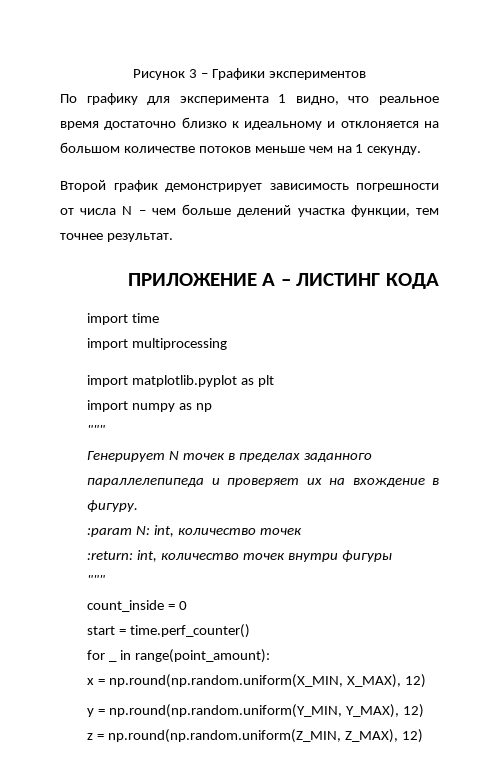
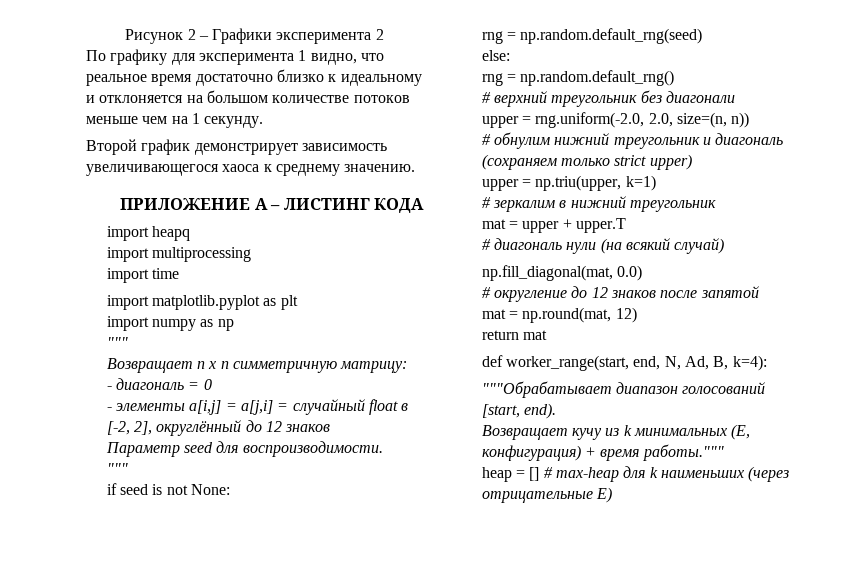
[189,69,198,78] 3 -> [187,29,196,40] 2
[268,71,366,80] экспериментов -> [276,29,384,44] эксперимента 2
[356,183,439,192] [60,204,439,217] [60,233,173,242] погрешности от числа N – чем больше делений участка функции, тем точнее результат. -> [86,164,416,176] увеличивающегося хаоса к среднему значению.
[132,313,160,323] time -> [151,226,190,241] heapq
(228, 344) none -> [106,268,179,283] // import time
[87,451,372,462] [87,478,439,487] [87,500,139,512] [87,525,303,537] [87,550,392,562] [87,575,106,585] [87,600,188,612] [87,624,251,638] [87,650,106,660] [109,660,118,662] [120,649,271,663] [87,674,427,688] [87,704,425,718] [87,729,424,743] Генерирует N точек в пределах заданного параллелепипеда и проверяет их на вхождение в фигуру. // :param N: int, количество точек // :return: int, количество точек внутри фигуры // """ // count_inside = 0 // start = time.perf_counter() // for _ in range(point_amount): // x = np.round(np.random.uniform(X_MIN, X_MAX), 12) // y = np.round(np.random.uniform(Y_MIN, Y_MAX), 12) // z = np.round(np.random.uniform(Z_MIN, Z_MAX), 12) -> [106,358,408,373] [106,378,212,390] [106,399,409,415] [106,420,331,436] [105,441,383,457] [106,463,128,474] [106,483,230,495] [481,28,703,44] [481,50,510,61] [481,70,675,86] [481,90,735,107] [481,112,750,128] [481,132,784,149] [481,154,692,170] [481,175,656,191] [481,196,716,212] [481,218,626,233] [481,238,725,254] [481,265,642,281] [481,286,759,302] [481,307,637,323] [481,330,547,340] [481,355,767,371] [481,381,766,398] [481,403,556,419] [481,424,751,440] [481,444,724,461] [481,466,790,482] [481,487,612,503] Возвращает n x n симметричную матрицу: // - диагональ = 0 // - элементы a[i,j] = a[j,i] = случайный float в [-2, 2], округлённый до 12 знаков // Параметр seed для воспроизводимости. // """ // if seed is not None: // rng = np.random.default_rng(seed) // else: // rng = np.random.default_rng() // # верхний треугольник без диагонали // upper = rng.uniform(-2.0, 2.0, size=(n, n)) // # обнулим нижний треугольник и диагональ (сохраняем только strict upper) // upper = np.triu(upper, k=1) // # зеркалим в нижний треугольник // mat = upper + upper.T // # диагональ нули (на всякий случай) // np.fill_diagonal(mat, 0.0) // # округление до 12 знаков после запятой // mat = np.round(mat, 12) // return mat // def worker_range(start, end, N, Ad, B, k=4): // """Обрабатывает диапазон голосований [start, end). // Возвращает кучу из k минимальных (E, конфигурация) + время работы.""" // heap = [] # max-heap для k наименьших (через отрицательные E)

